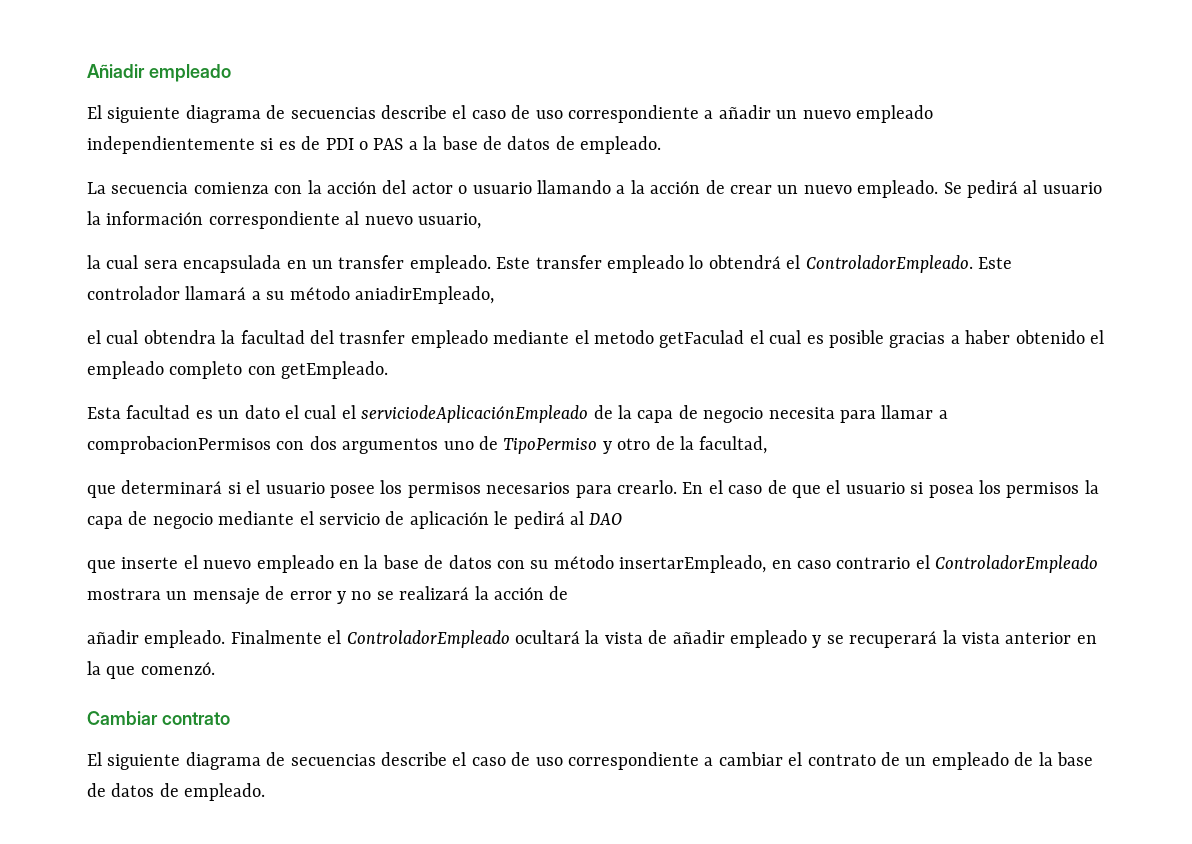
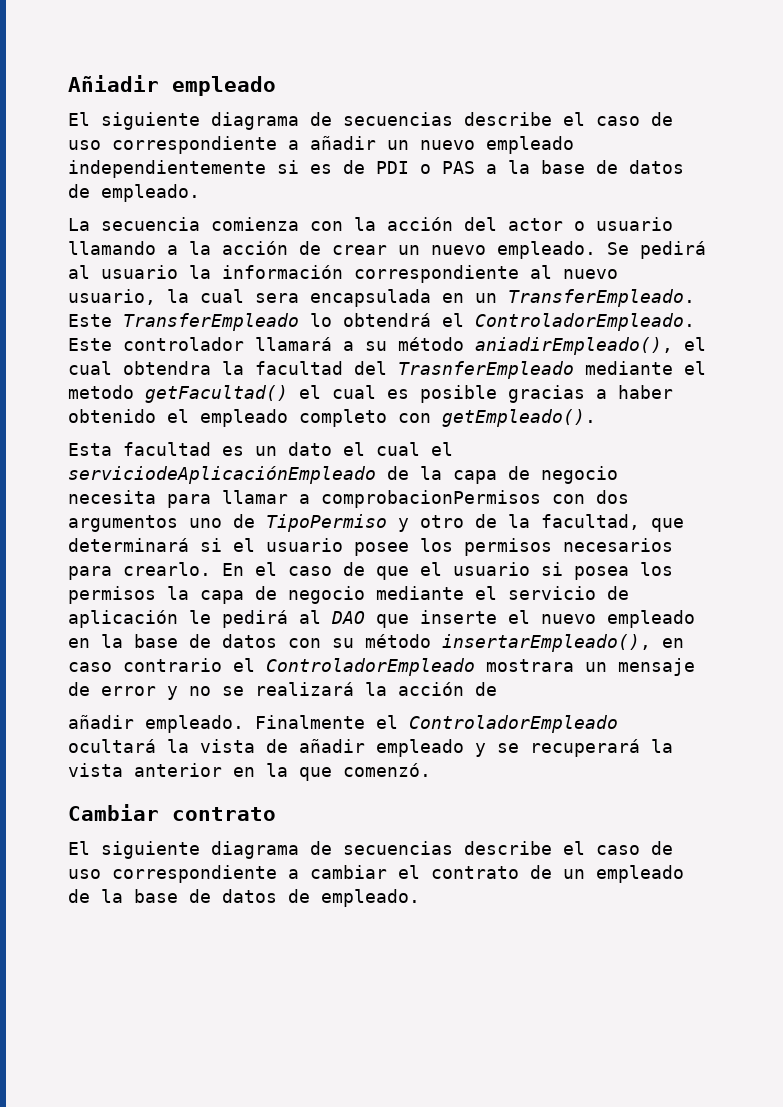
(481, 221) // -> (156, 297) none
[338,255,684,273] transfer empleado. Este transfer empleado -> [508,289,695,307] [68,313,299,331] TransferEmpleado. Este TransferEmpleado
[355,286,494,304] aniadirEmpleado, // -> [475,337,673,355] aniadirEmpleado(),
[339,330,488,348] trasnfer empleado -> [398,361,574,379] TrasnferEmpleado
[659,330,745,348] getFaculad -> [145,385,288,403] getFacultad()
[281,361,389,379] getEmpleado. -> [442,409,596,427] getEmpleado().
(768, 445) // -> (640, 522) none
(623, 519) // -> (365, 617) none
[619,555,767,573] insertarEmpleado, -> [442,634,651,652] insertarEmpleado(),

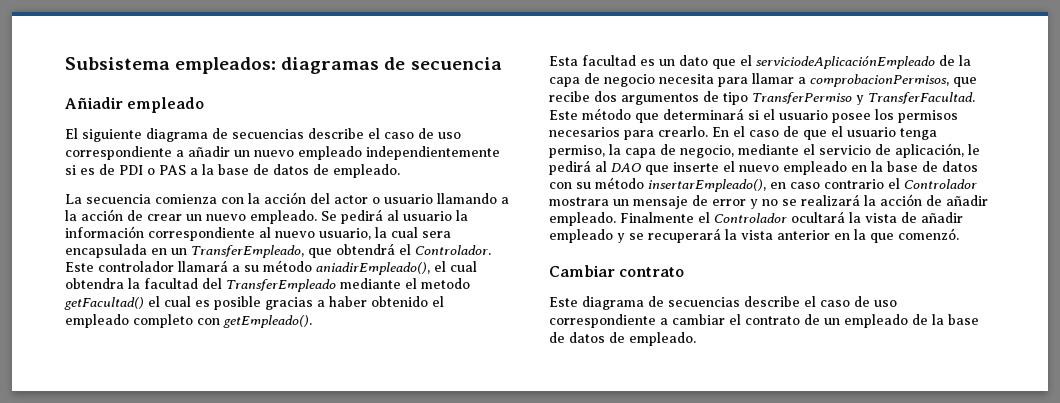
(68, 83) none -> [65,57,502,74] Subsistema empleados: diagramas de secuencia //
[508,289,695,307] [68,313,332,331] TransferEmpleado. Este TransferEmpleado lo -> [191,245,332,258] TransferEmpleado, que
[475,313,695,331] ControladorEmpleado. -> [415,245,491,255] Controlador.
[398,361,574,379] TrasnferEmpleado -> [226,279,336,292] TransferEmpleado
[343,442,420,456] el cual -> [712,59,736,69] que
[321,490,629,508] [68,514,640,532] comprobacionPermisos con dos argumentos uno de TipoPermiso y otro de la facultad, -> [810,74,977,87] [549,91,975,105] [549,108,631,120] comprobacionPermisos, que recibe dos argumentos de tipo TransferPermiso y TransferFacultad. Este método
[541,562,673,580] [68,586,365,604] si posea los permisos la capa de negocio -> [900,128,937,140] [549,144,734,158] tenga permiso, la capa de negocio,
[68,610,178,628] aplicación -> [895,143,964,158] aplicación,
[266,658,475,676] ControladorEmpleado -> [904,179,977,189] Controlador
(497, 689) // -> (942, 200) none
[409,715,618,733] ControladorEmpleado -> [714,213,787,223] Controlador
[68,841,200,859] El siguiente -> [549,297,578,307] Este

